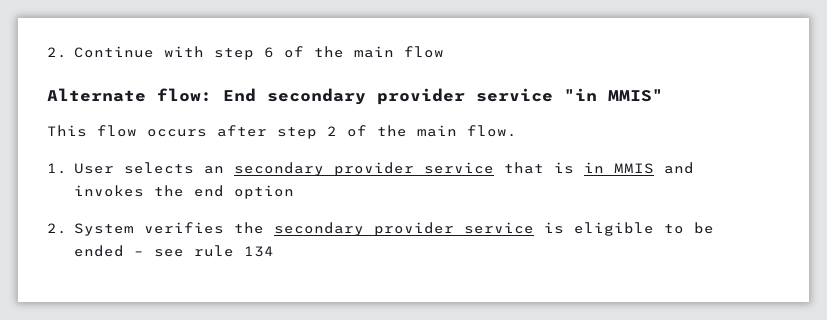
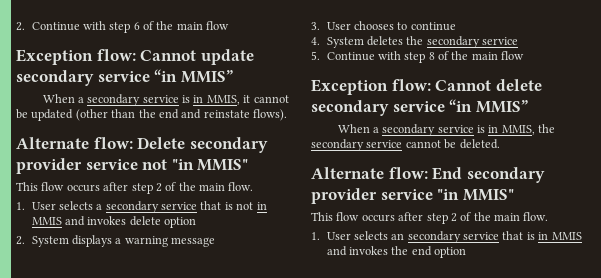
(444, 52) none -> [16,49,254,65] [16,69,233,86] [42,94,289,106] [16,109,287,121] [16,137,268,153] [16,158,249,174] [16,182,254,194] [16,201,267,213] [31,216,197,228] [16,235,216,247] [311,21,456,31] [311,36,519,48] [311,51,525,63] [311,79,542,95] [311,99,528,116] [337,124,556,136] [311,139,500,151] // Exception flow: Cannot update secondary service “in MMIS” // When a secondary service is in MMIS, it cannot be updated (other than the end and reinstate flows). // Alternate flow: Delete secondary provider service not "in MMIS" // This flow occurs after step 2 of the main flow. // 1. User selects a secondary service that is not in MMIS and invokes delete option // 2. System displays a warning message // 3. User chooses to continue // 4. System deletes the secondary service // 5. Continue with step 8 of the main flow // Exception flow: Cannot delete secondary service “in MMIS” // When a secondary service is in MMIS, the secondary service cannot be deleted.
[333,162,414,176] provider -> (461, 237) none
[47,222,714,236] [73,245,274,257] // 2. System verifies the secondary provider service is eligible to be ended – see rule 134 -> (467, 252) none

